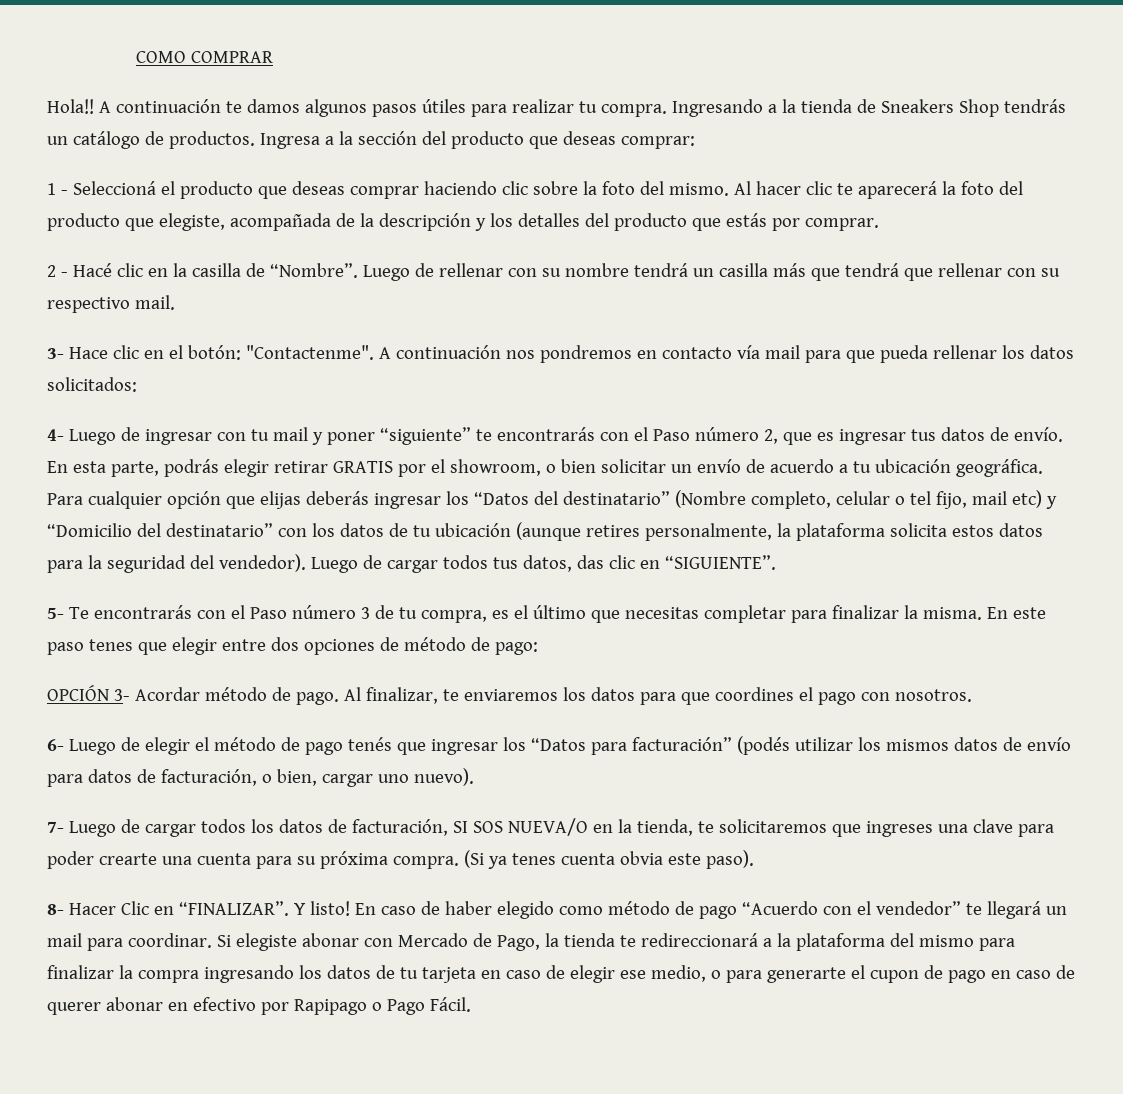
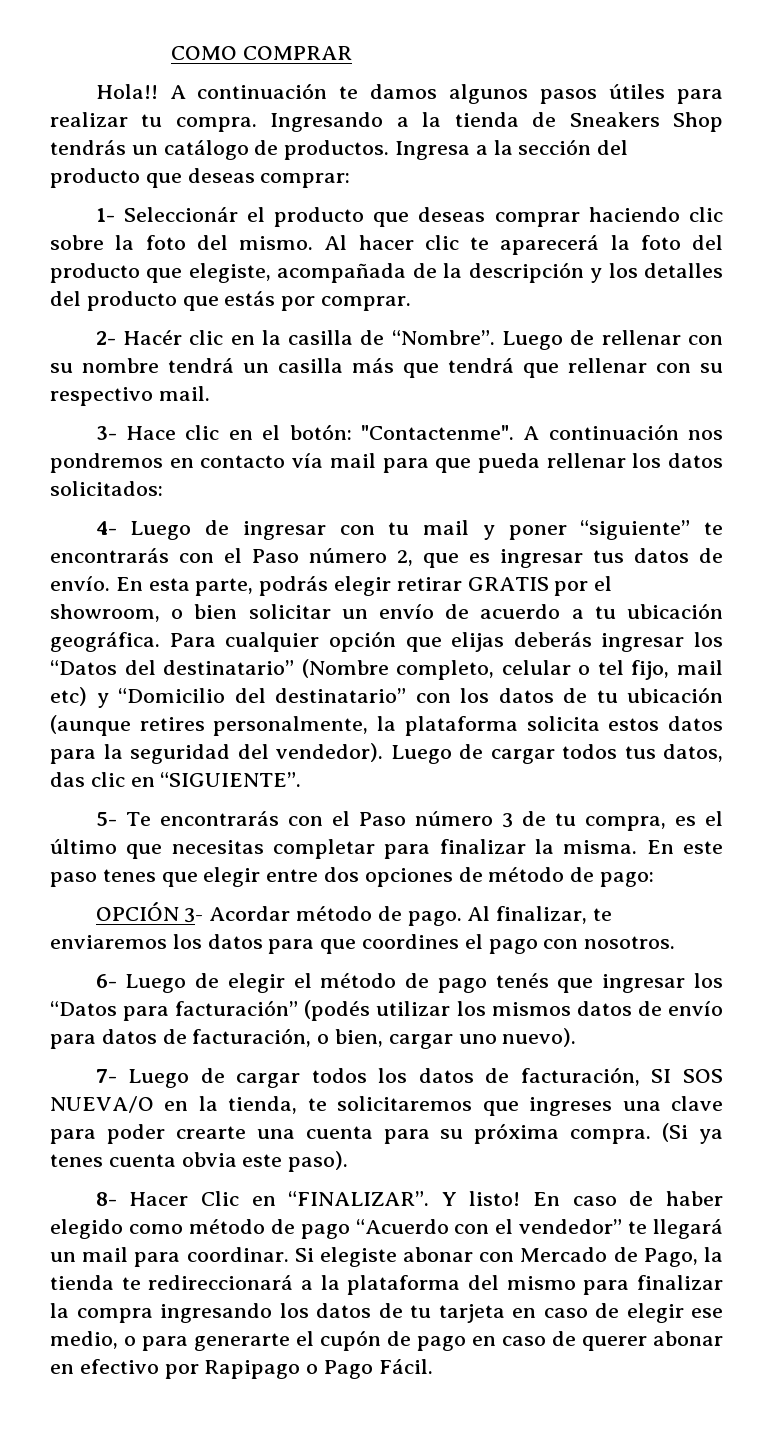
[47,181,156,195] 1 - Seleccioná -> [95,207,238,222] 1- Seleccionár
[47,263,112,277] 2 - Hacé -> [95,330,182,345] 2- Hacér
[869,970,919,983] cupon -> [320,1330,381,1351] cupón

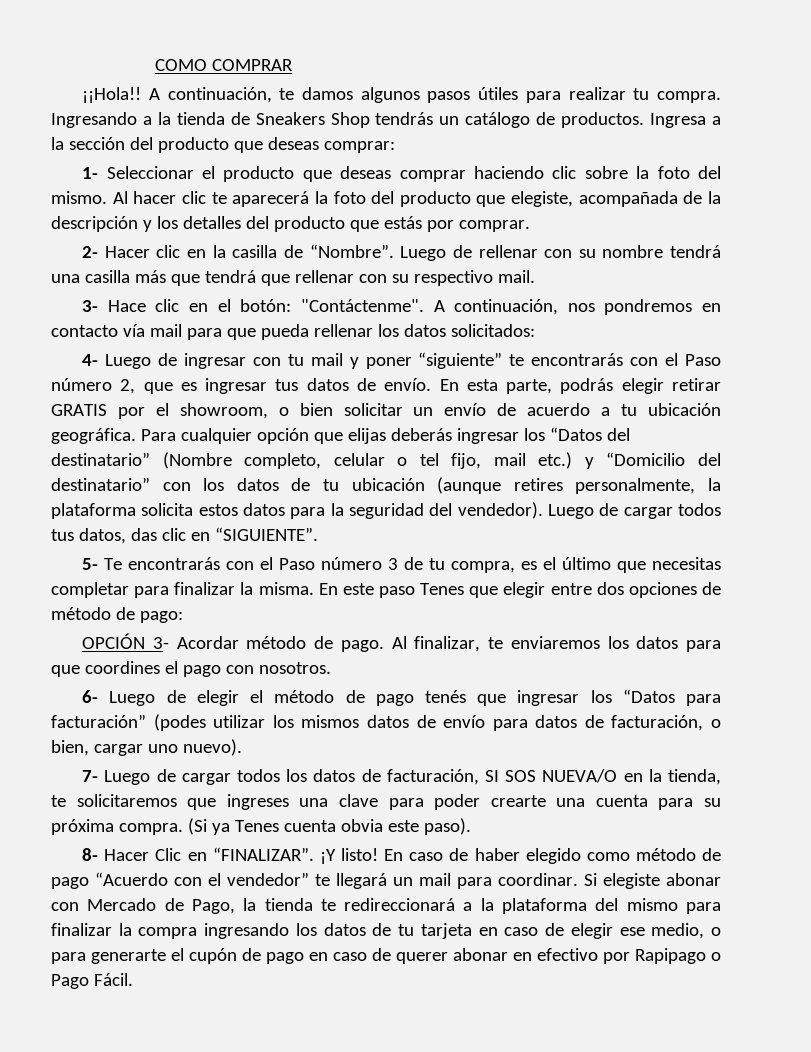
[95,83,328,99] Hola!! A continuación -> [82,87,272,103] ¡¡Hola!! A continuación,
[123,207,238,222] Seleccionár -> [106,166,194,179] Seleccionar
[122,330,182,345] Hacér -> [104,246,150,258] Hacer
[243,363,269,373] un -> [51,274,80,283] una
[360,424,679,440] "Contactenme". A continuación -> [300,299,559,315] "Contáctenme". A continuación,
[50,687,87,706] etc) -> [538,452,573,469] etc.)
[102,869,156,882] tenes -> [420,583,465,595] Tenes
[304,1000,371,1021] (podés -> [153,714,206,731] (podes
[50,1154,103,1167] tenes -> [234,820,279,832] Tenes
[441,1192,457,1206] Y -> [319,849,336,864] ¡Y

